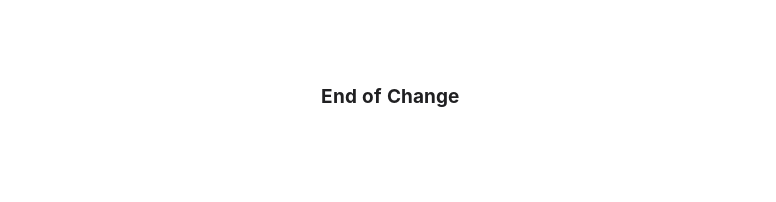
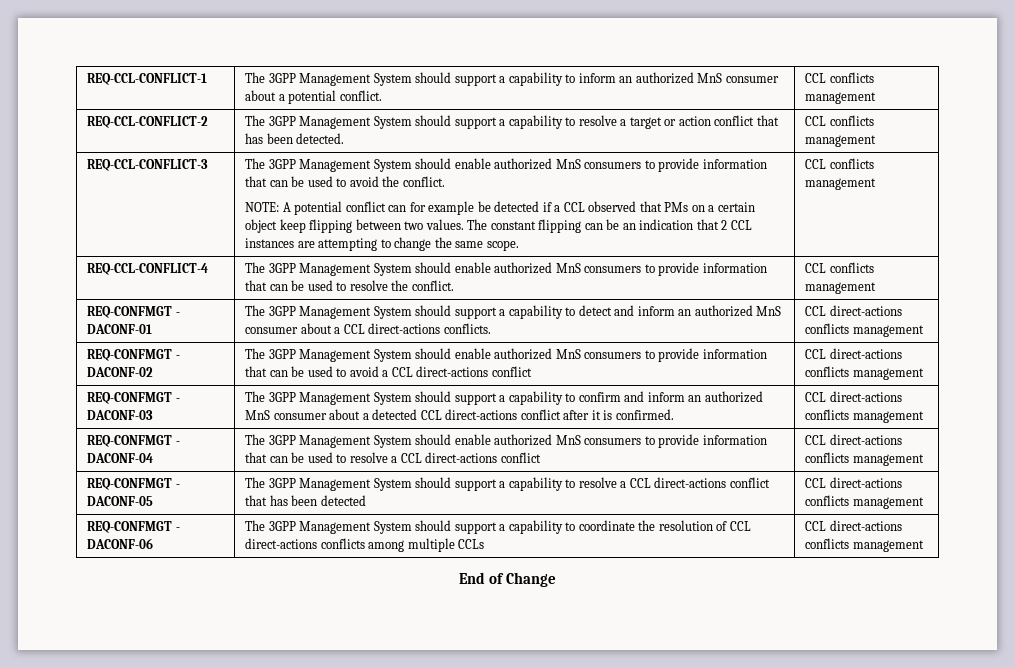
(320, 96) none -> [87,73,208,85] [245,72,779,86] [245,90,382,104] [805,72,874,83] [805,92,877,104] [87,116,209,128] [245,115,779,129] [245,133,345,144] [805,115,874,126] [805,135,877,147] [87,159,209,171] [245,158,767,172] [245,176,445,187] [245,201,755,215] [245,219,752,233] [245,237,519,251] [805,158,874,169] [805,178,877,190] [87,263,209,275] [245,262,767,276] [245,280,454,291] [805,262,874,273] [805,282,877,294] [87,306,180,318] [87,324,153,334] [245,305,782,319] [245,323,491,334] [805,305,902,316] [805,323,924,337] [87,349,180,361] [87,367,154,377] [245,348,767,362] [245,366,532,377] [805,348,902,359] [805,366,924,380] [87,392,180,404] [87,410,154,420] [245,391,763,405] [245,409,674,420] [805,391,902,402] [805,409,924,423] [87,435,180,447] [87,453,154,463] [245,434,767,448] [245,452,541,463] [805,434,902,445] [805,452,924,466] [87,478,180,490] [87,496,154,506] [245,477,770,491] [245,495,366,506] [805,477,902,488] [805,495,924,509] [87,521,180,533] [87,538,154,549] [245,520,751,534] [245,538,485,552] [805,520,902,531] [805,538,924,552] REQ-CCL-CONFLICT-1 | The 3GPP Management System should support a capability to inform an authorized MnS consumer about a potential conflict. | CCL conflicts management // REQ-CCL-CONFLICT-2 | The 3GPP Management System should support a capability to resolve a target or action conflict that has been detected. | CCL conflicts management // REQ-CCL-CONFLICT-3 | The 3GPP Management System should enable authorized MnS consumers to provide information that can be used to avoid the conflict. // NOTE: A potential conflict can for example be detected if a CCL observed that PMs on a certain object keep flipping between two values. The constant flipping can be an indication that 2 CCL instances are attempting to change the same scope. | CCL conflicts management // REQ-CCL-CONFLICT-4 | The 3GPP Management System should enable authorized MnS consumers to provide information that can be used to resolve the conflict. | CCL conflicts management // REQ-CONFMGT - DACONF-01 | The 3GPP Management System should support a capability to detect and inform an authorized MnS consumer about a CCL direct-actions conflicts. | CCL direct-actions conflicts management // REQ-CONFMGT - DACONF-02 | The 3GPP Management System should enable authorized MnS consumers to provide information that can be used to avoid a CCL direct-actions conflict | CCL direct-actions conflicts management // REQ-CONFMGT - DACONF-03 | The 3GPP Management System should support a capability to confirm and inform an authorized MnS consumer about a detected CCL direct-actions conflict after it is confirmed. | CCL direct-actions conflicts management // REQ-CONFMGT - DACONF-04 | The 3GPP Management System should enable authorized MnS consumers to provide information that can be used to resolve a CCL direct-actions conflict | CCL direct-actions conflicts management // REQ-CONFMGT - DACONF-05 | The 3GPP Management System should support a capability to resolve a CCL direct-actions conflict that has been detected | CCL direct-actions conflicts management // REQ-CONFMGT - DACONF-06 | The 3GPP Management System should support a capability to coordinate the resolution of CCL direct-actions conflicts among multiple CCLs | CCL direct-actions conflicts management //

